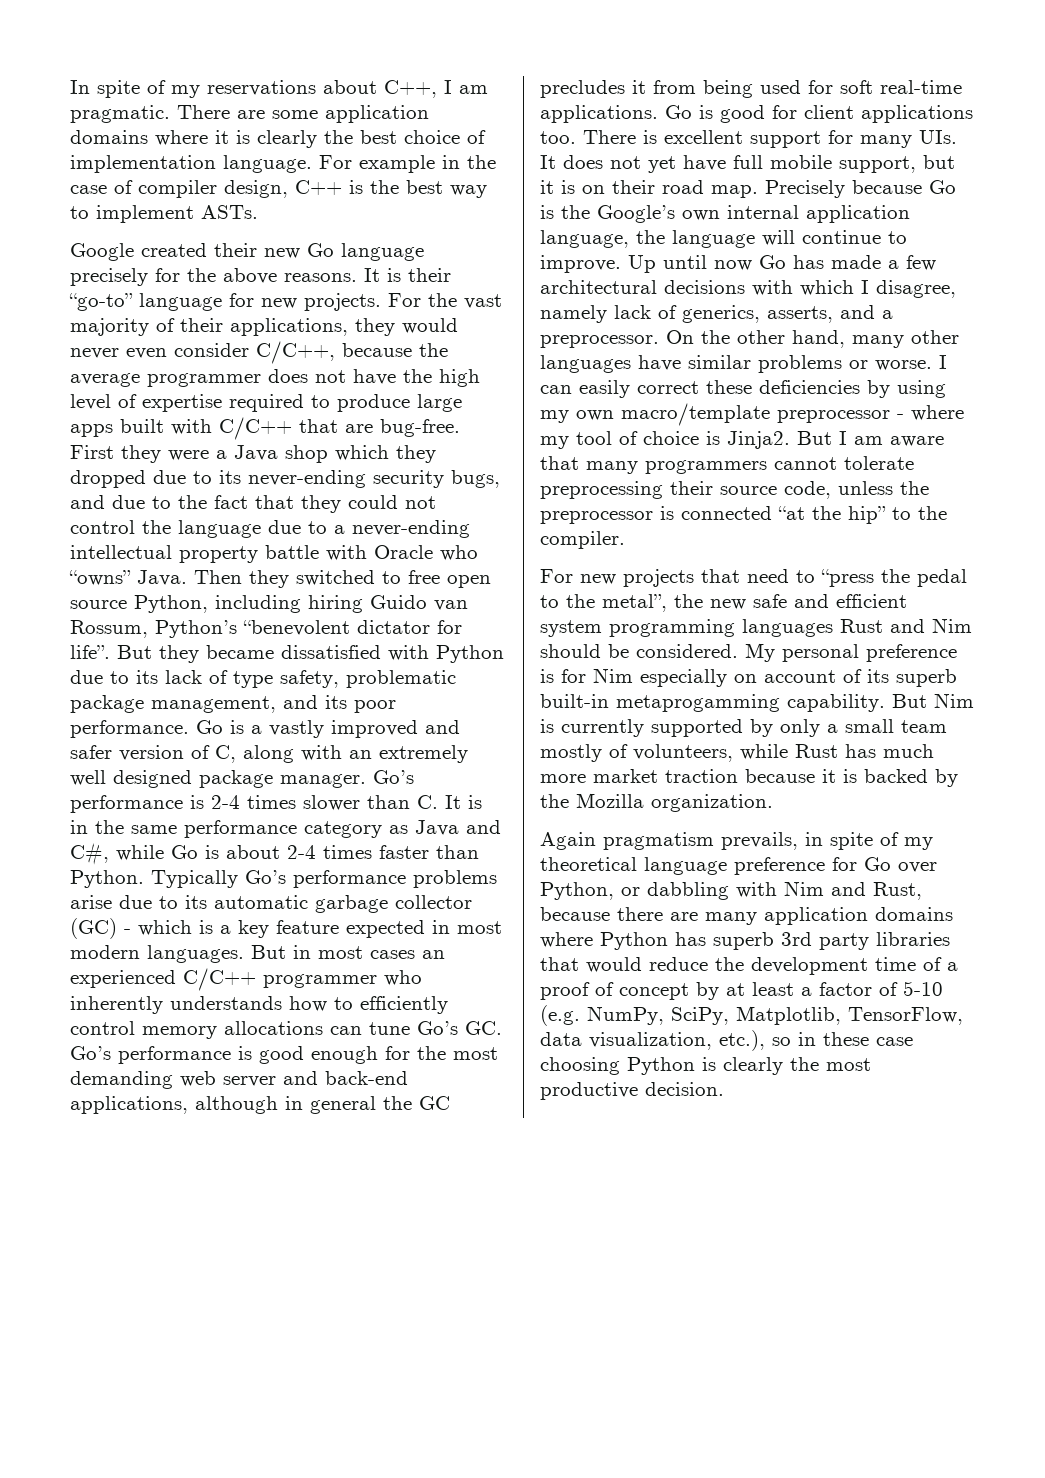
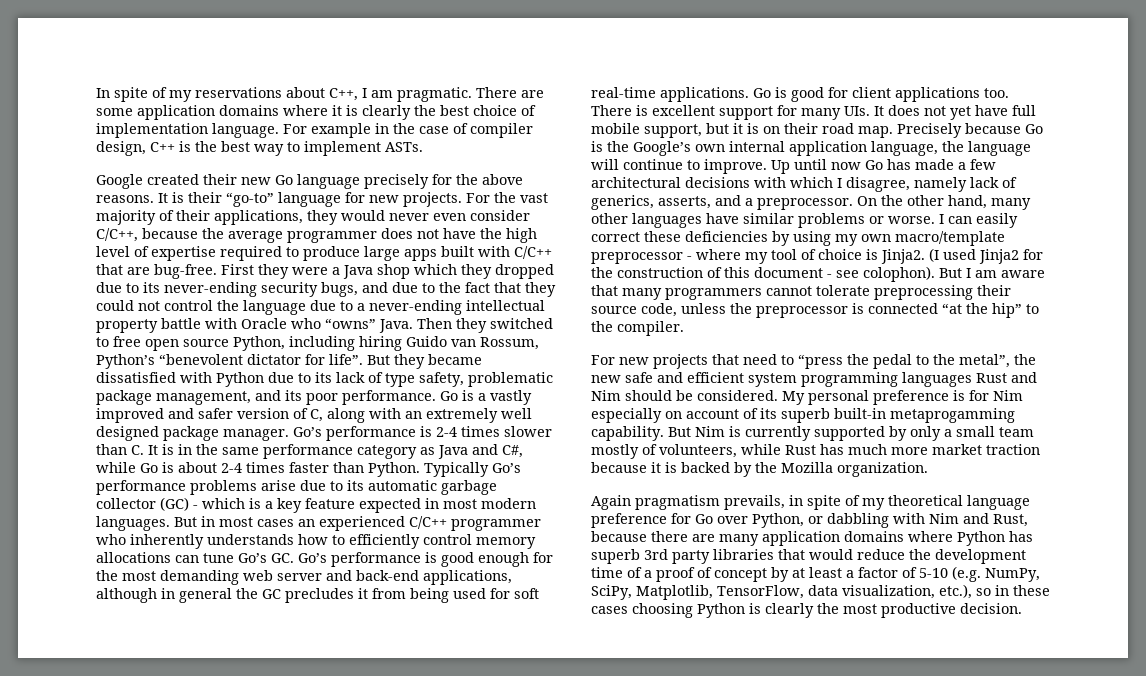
(790, 440) none -> [929,248,1043,264] [591,266,935,282] (I used Jinja2 for the construction of this document - see colophon).
[876,1037,913,1046] case -> [591,606,628,614] cases

